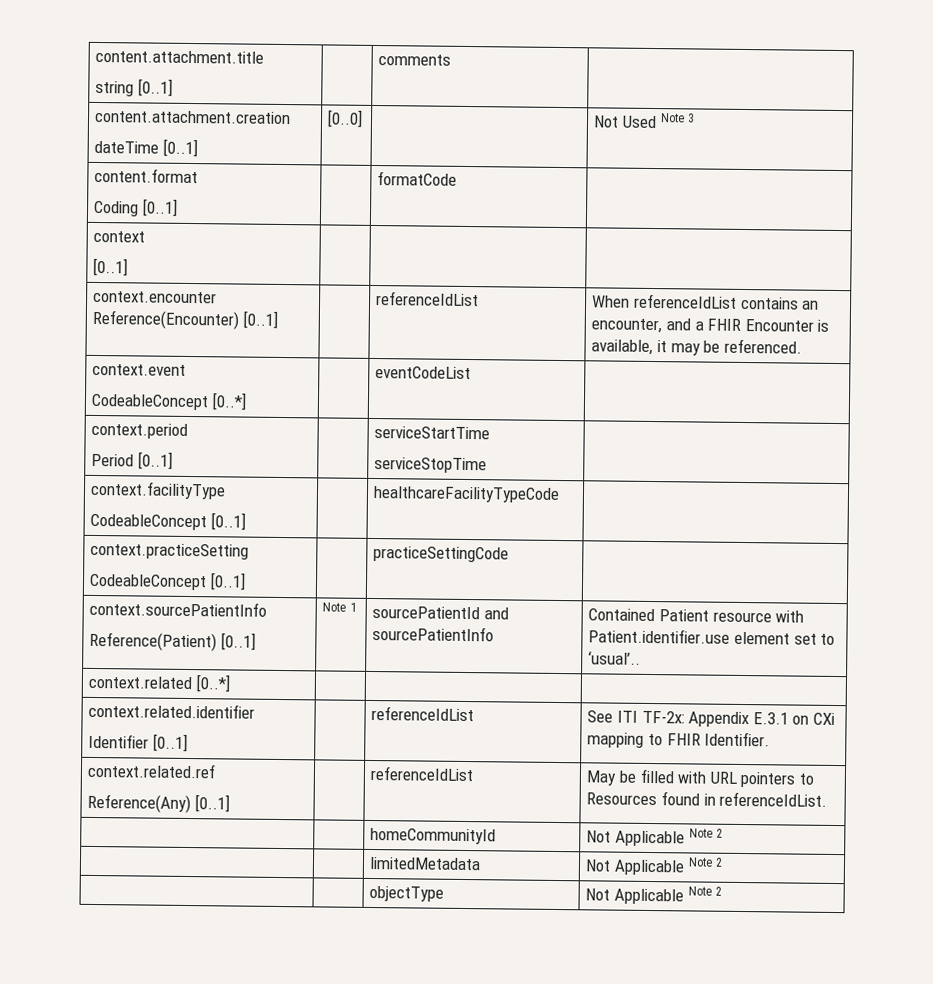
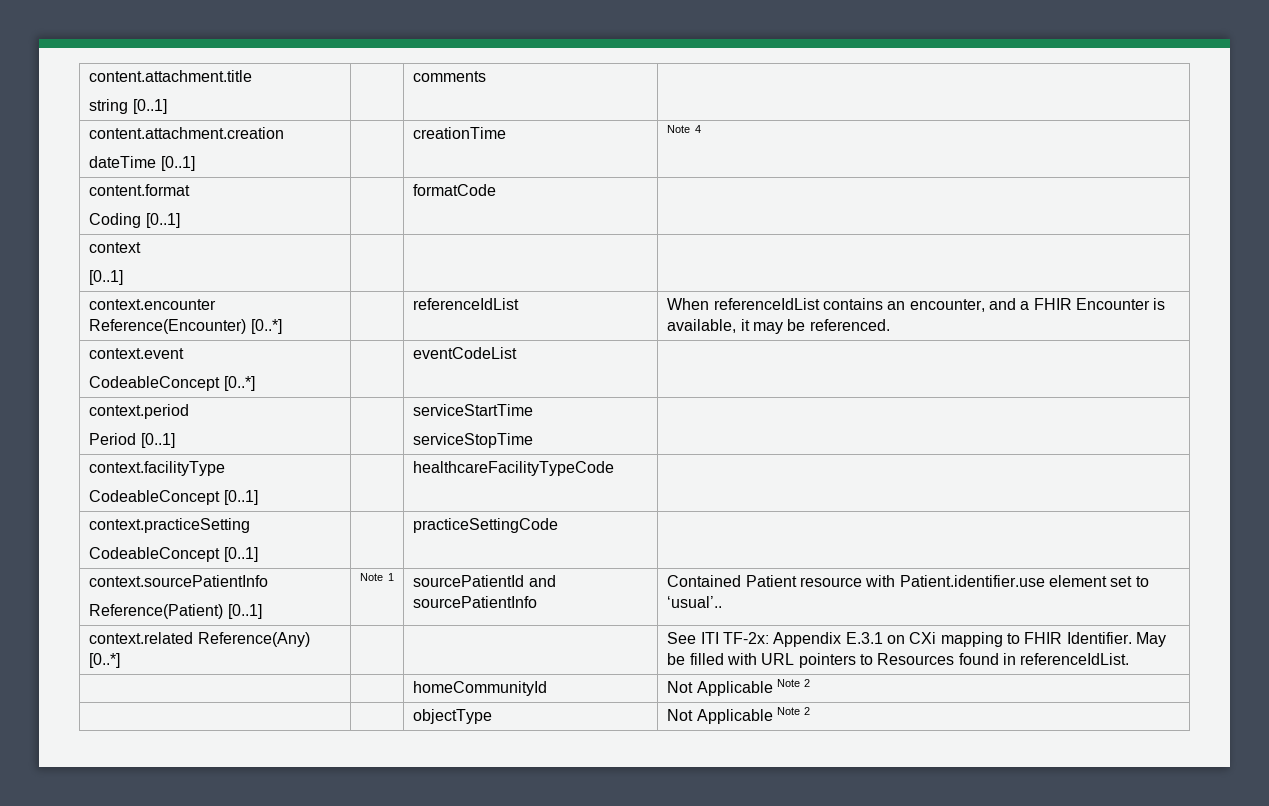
[327,109,364,128] [593,113,696,129] [0..0] | | Not Used Note 3 -> [413,127,507,139] [667,125,701,133] | creationTime | Note 4
[242,310,278,329] [0..1] -> [250,319,282,334] [0..*]
(193, 682) none -> [197,632,310,647] Reference(Any)
[88,702,256,719] [88,733,188,752] [371,705,475,722] // context.related.identifier // Identifier [0..1] | | referenceIdList | -> (121, 660) none
[87,762,217,779] [87,793,230,814] [370,765,475,782] // context.related.ref // Reference(Any) [0..1] | | referenceIdList | -> (1132, 638) none
[369,856,482,871] [585,857,724,876] // | | limitedMetadata | Not Applicable Note 2 -> (811, 683) none

